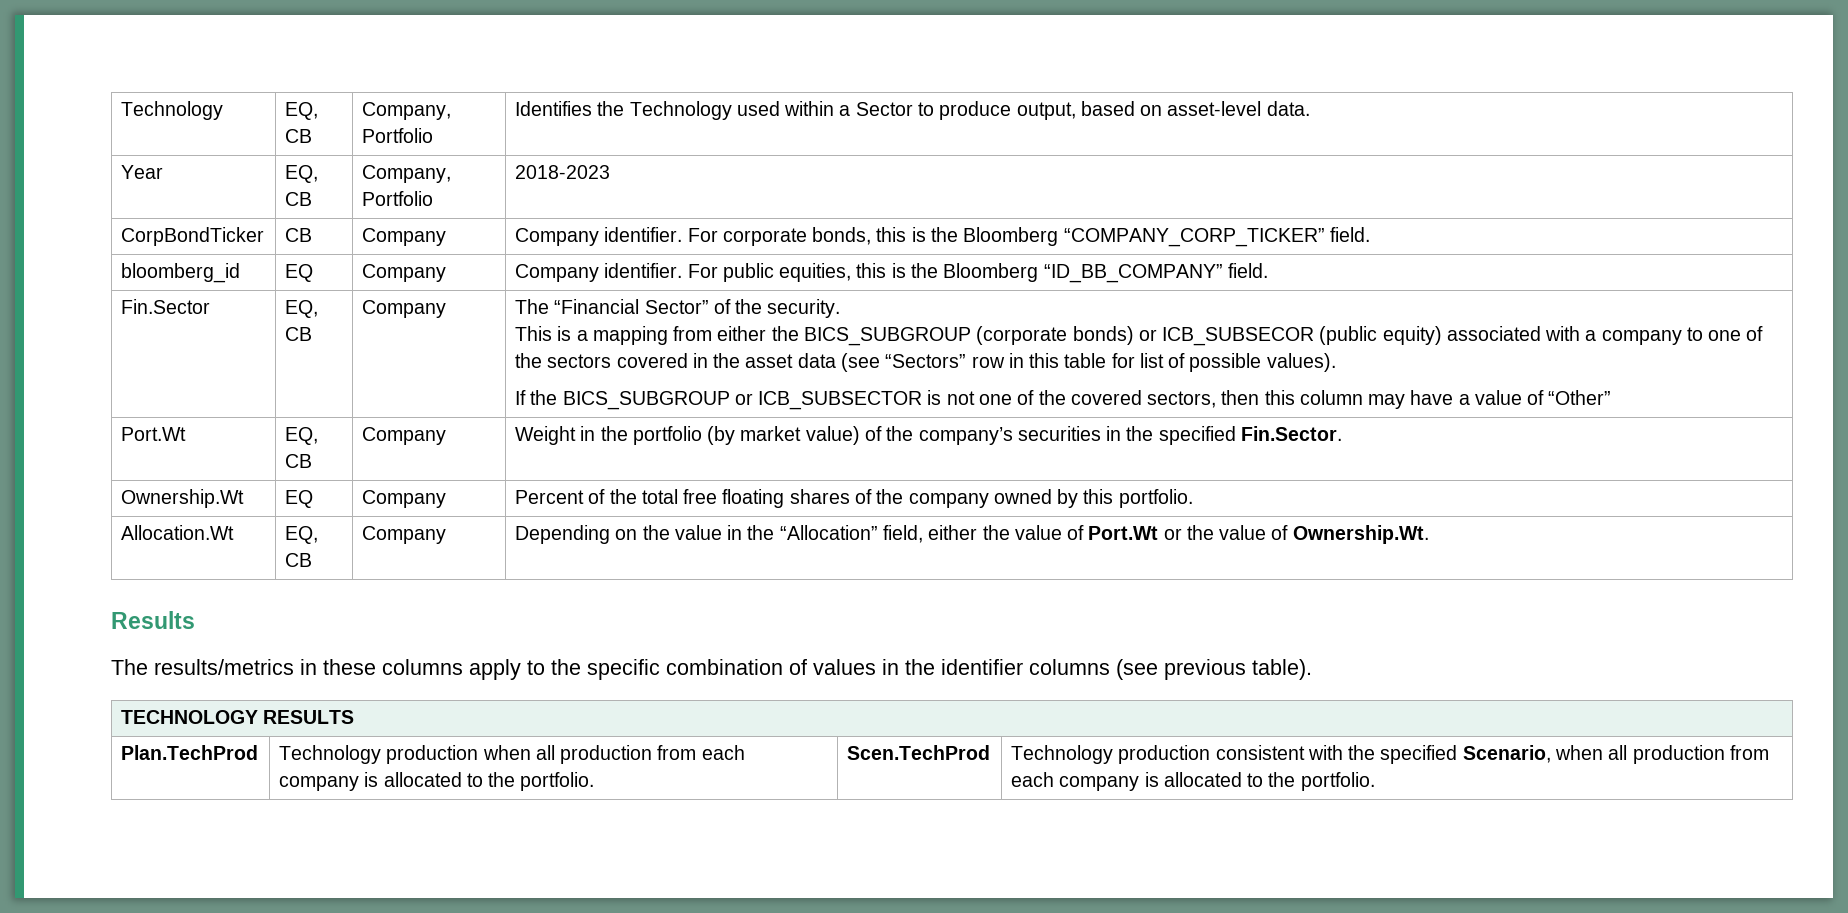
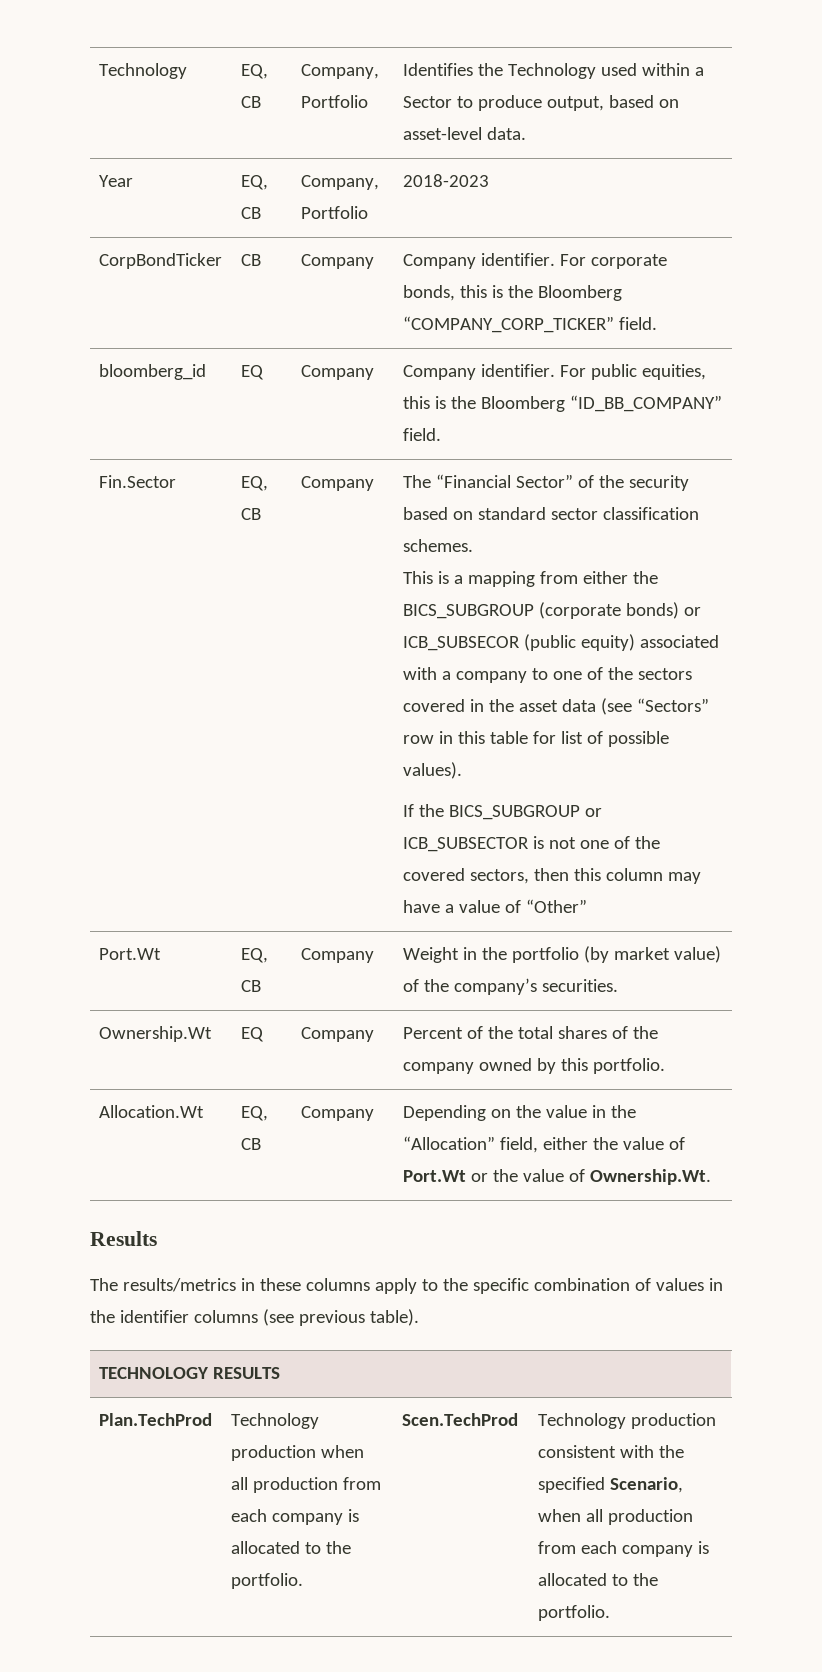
[767,299,841,318] security. -> [629,475,690,491] [403,507,700,520] [403,539,474,552] security based on standard sector classification schemes.
[1017,426,1342,445] securities in the specified Fin.Sector. -> [542,979,619,992] securities.
[683,489,785,508] free floating -> (554, 1032) none

